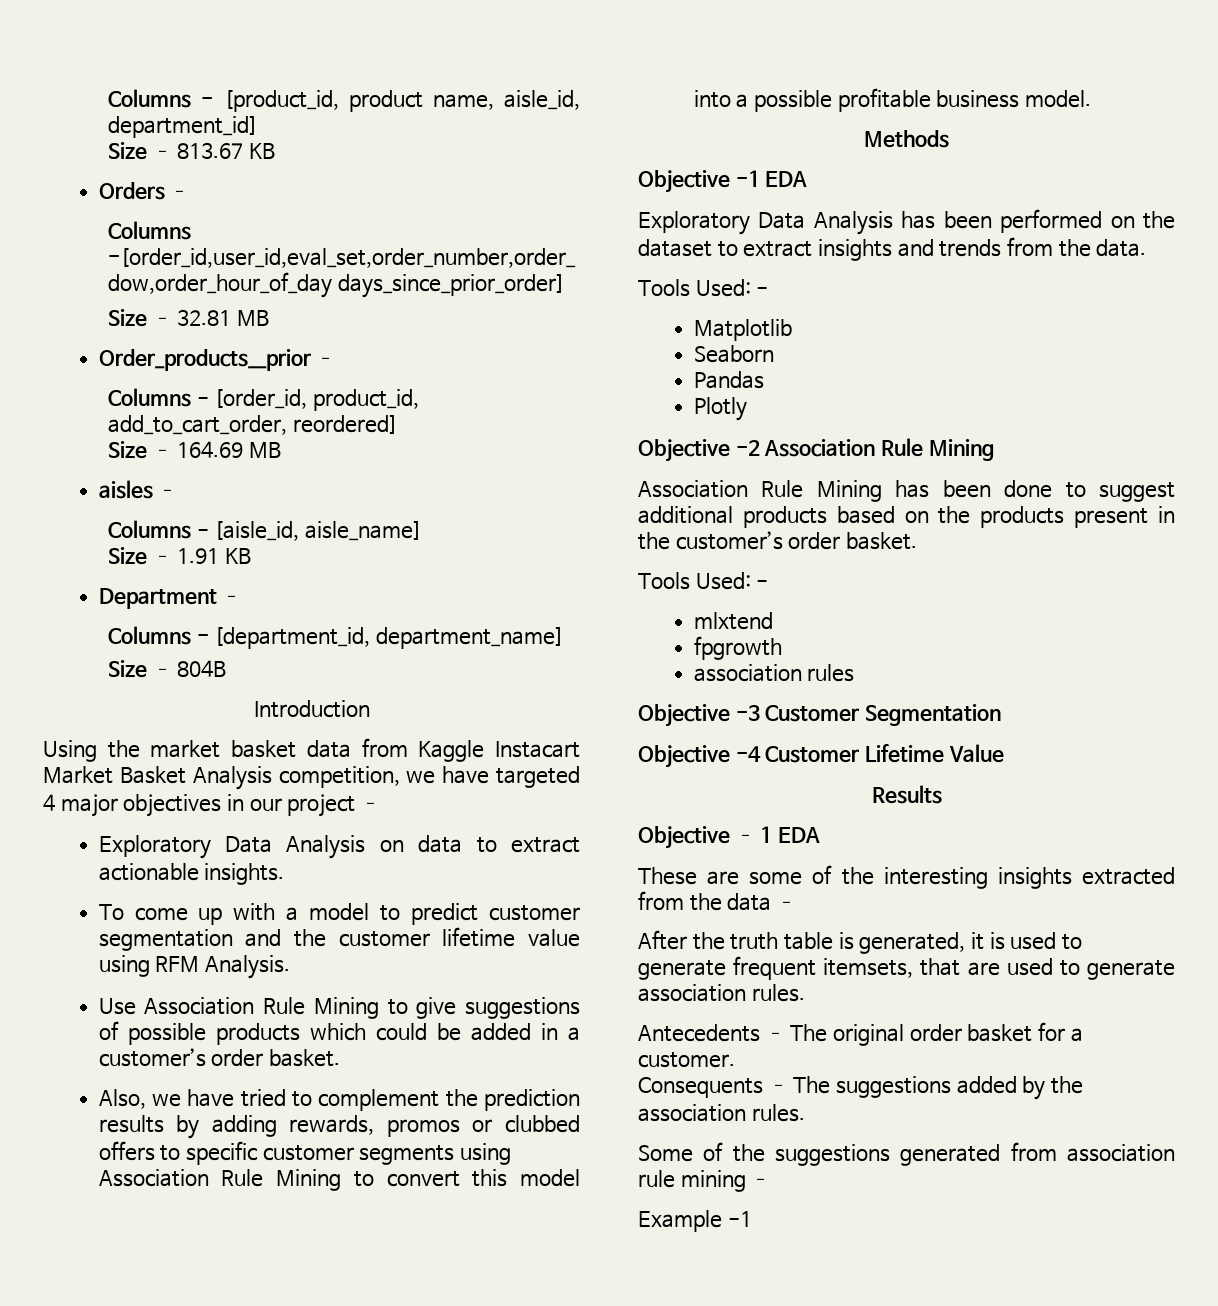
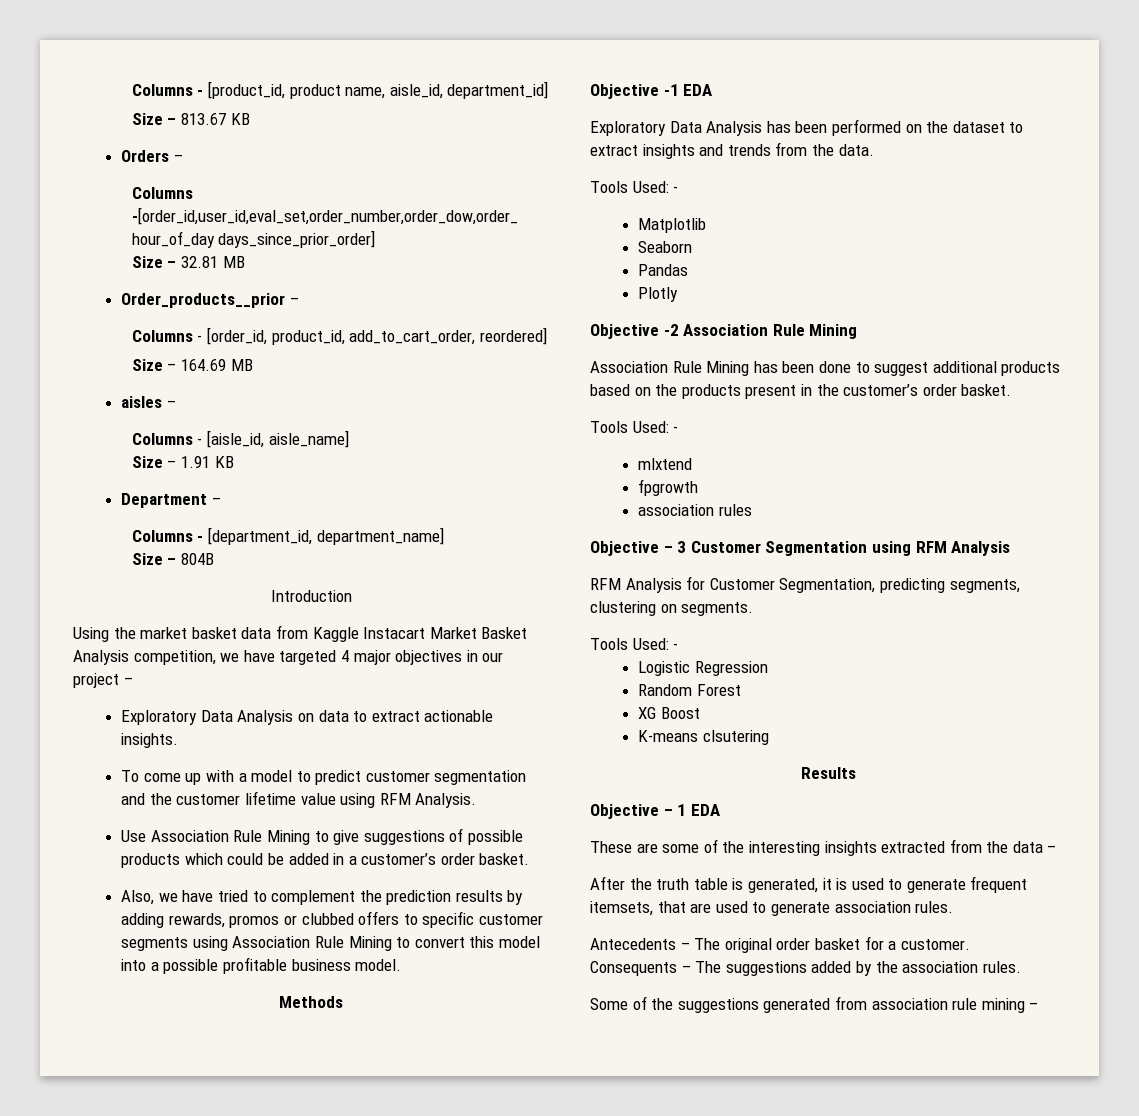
[735,705,760,721] -3 -> [663,541,687,553] – 3
[638,744,1004,768] // Objective -4 Customer Lifetime Value -> [871,541,1011,556] [590,576,1020,593] [590,601,754,616] [590,638,679,650] [638,661,768,676] [638,684,741,696] [638,707,700,719] [638,730,769,745] using RFM Analysis // RFM Analysis for Customer Segmentation, predicting segments, clustering on segments. // Tools Used: - // Logistic Regression // Random Forest // XG Boost // K-means clsutering
[638,1210,752,1232] // Example -1 -> (1039, 1006) none

